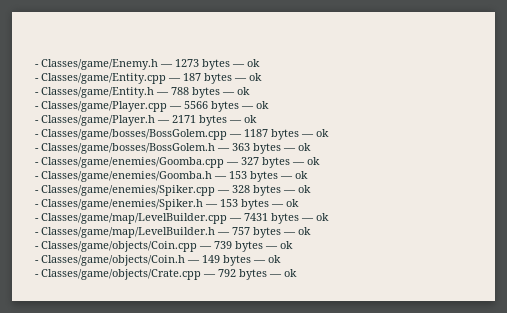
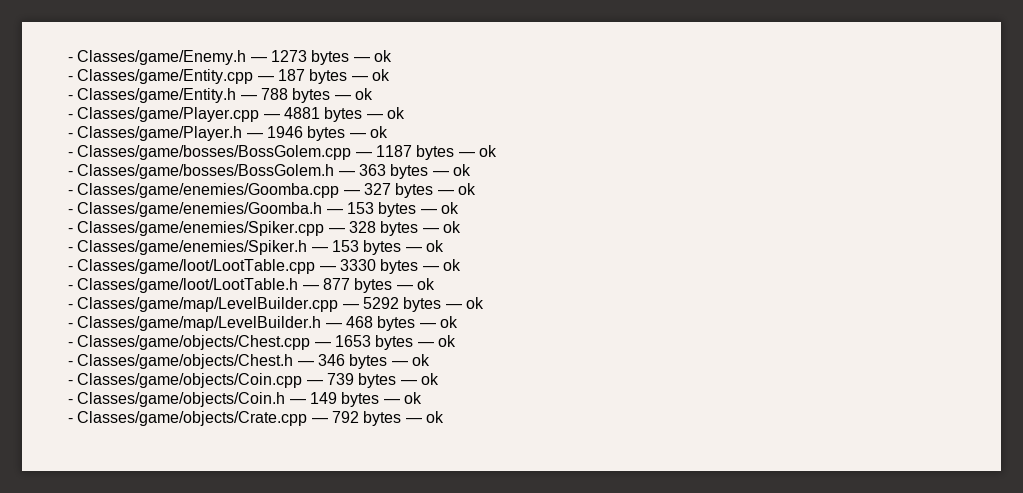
[184,101,208,109] 5566 -> [283,107,320,119] 4881
[172,115,196,123] 2171 -> [266,126,303,138] 1946
(299, 203) none -> [68,259,461,274] [68,278,435,293] // - Classes/game/loot/LootTable.cpp — 3330 bytes — ok // - Classes/game/loot/LootTable.h — 877 bytes — ok
[244,213,268,221] 7431 -> [362,297,399,309] 5292
[232,227,250,235] 757 -> [345,316,458,331] [68,335,456,350] [68,354,345,369] 468 bytes — ok // - Classes/game/objects/Chest.cpp — 1653 bytes — ok // - Classes/game/objects/Chest.h — 346

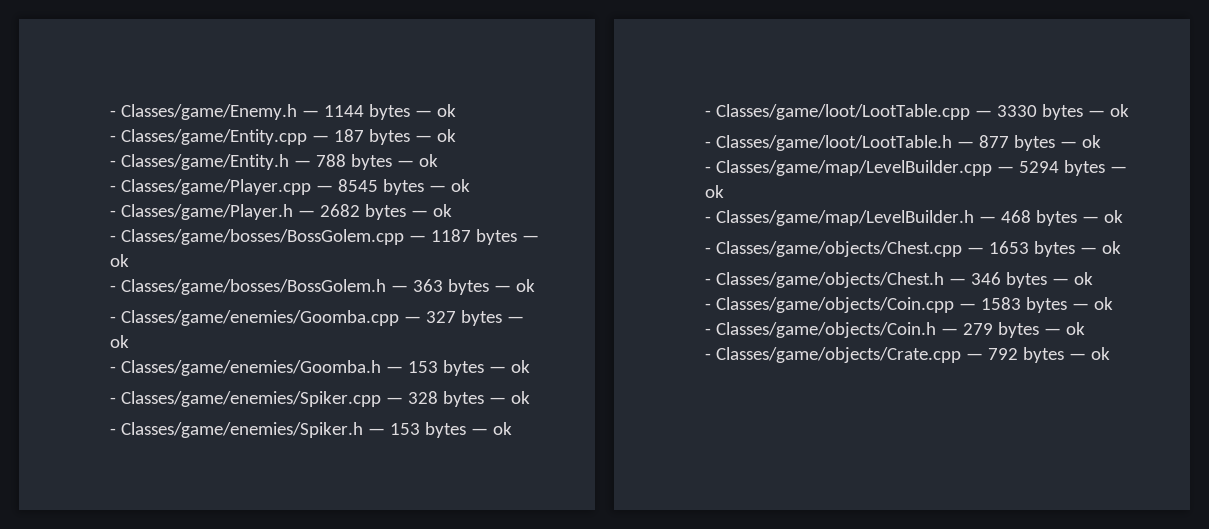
[270,50,307,62] 1273 -> [323,105,364,117] 1144
[283,107,320,119] 4881 -> [337,179,378,192] 8545
[266,126,303,138] 1946 -> [319,204,360,217] 2682
[362,297,399,309] 5292 -> [1018,161,1059,173] 5294
[326,373,354,385] 739 -> [980,297,1021,310] 1583
[309,392,337,404] 149 -> [962,323,993,335] 279

